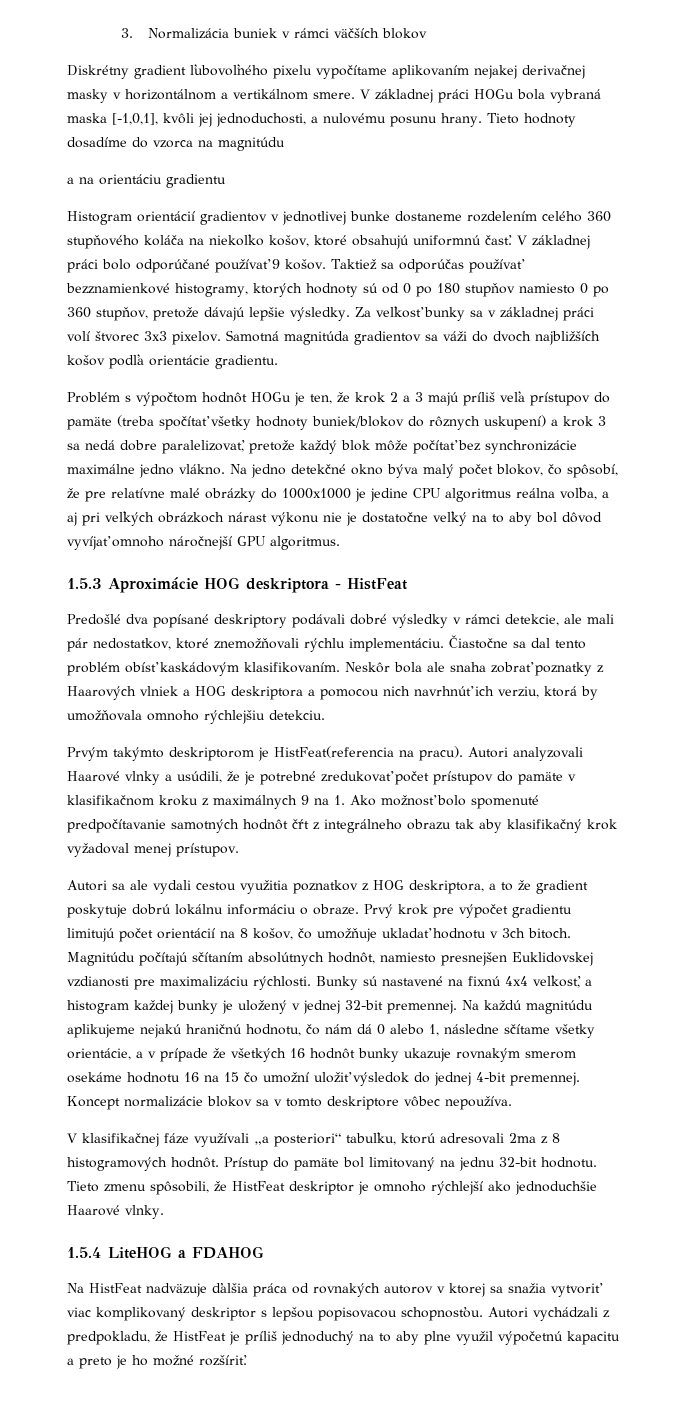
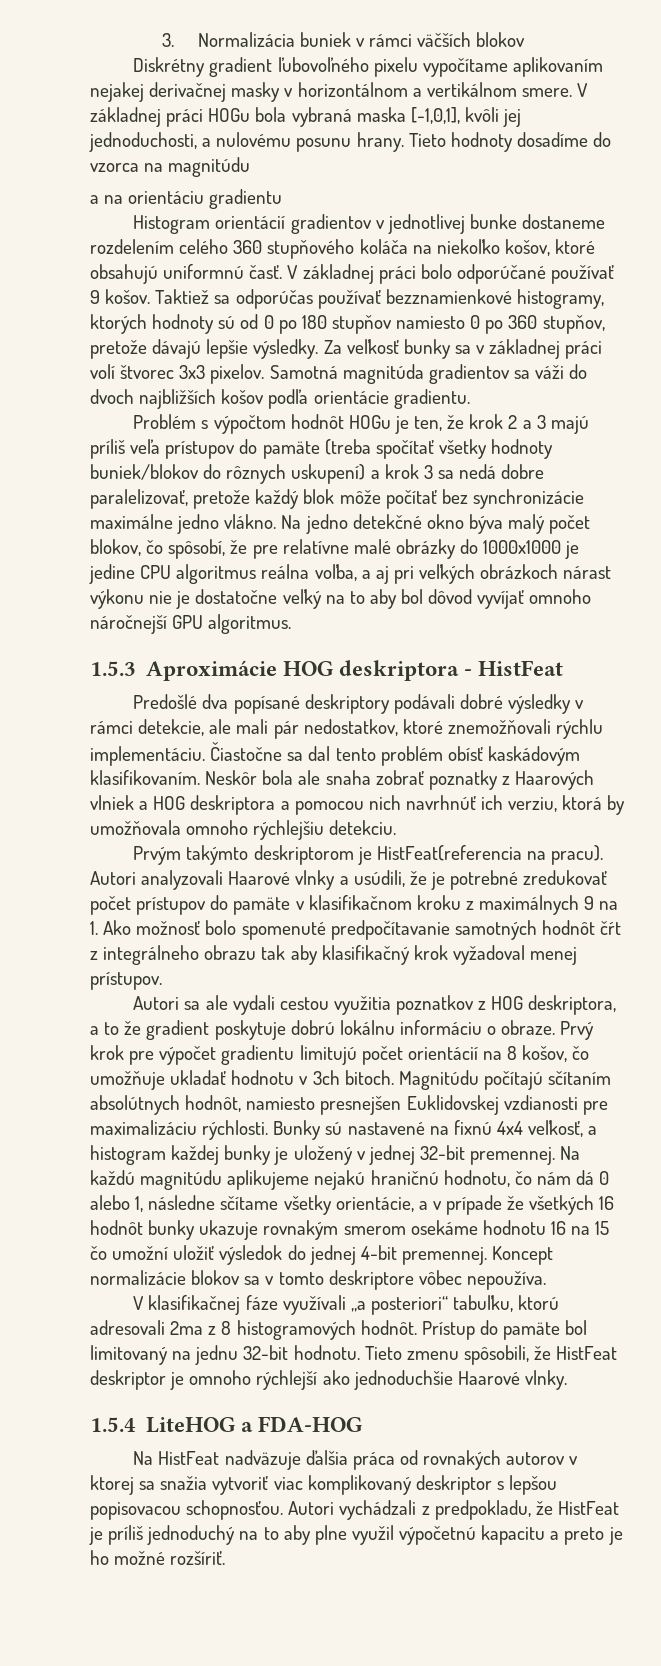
[192,1246,264,1259] FDAHOG -> [257,1416,362,1432] FDA-HOG

